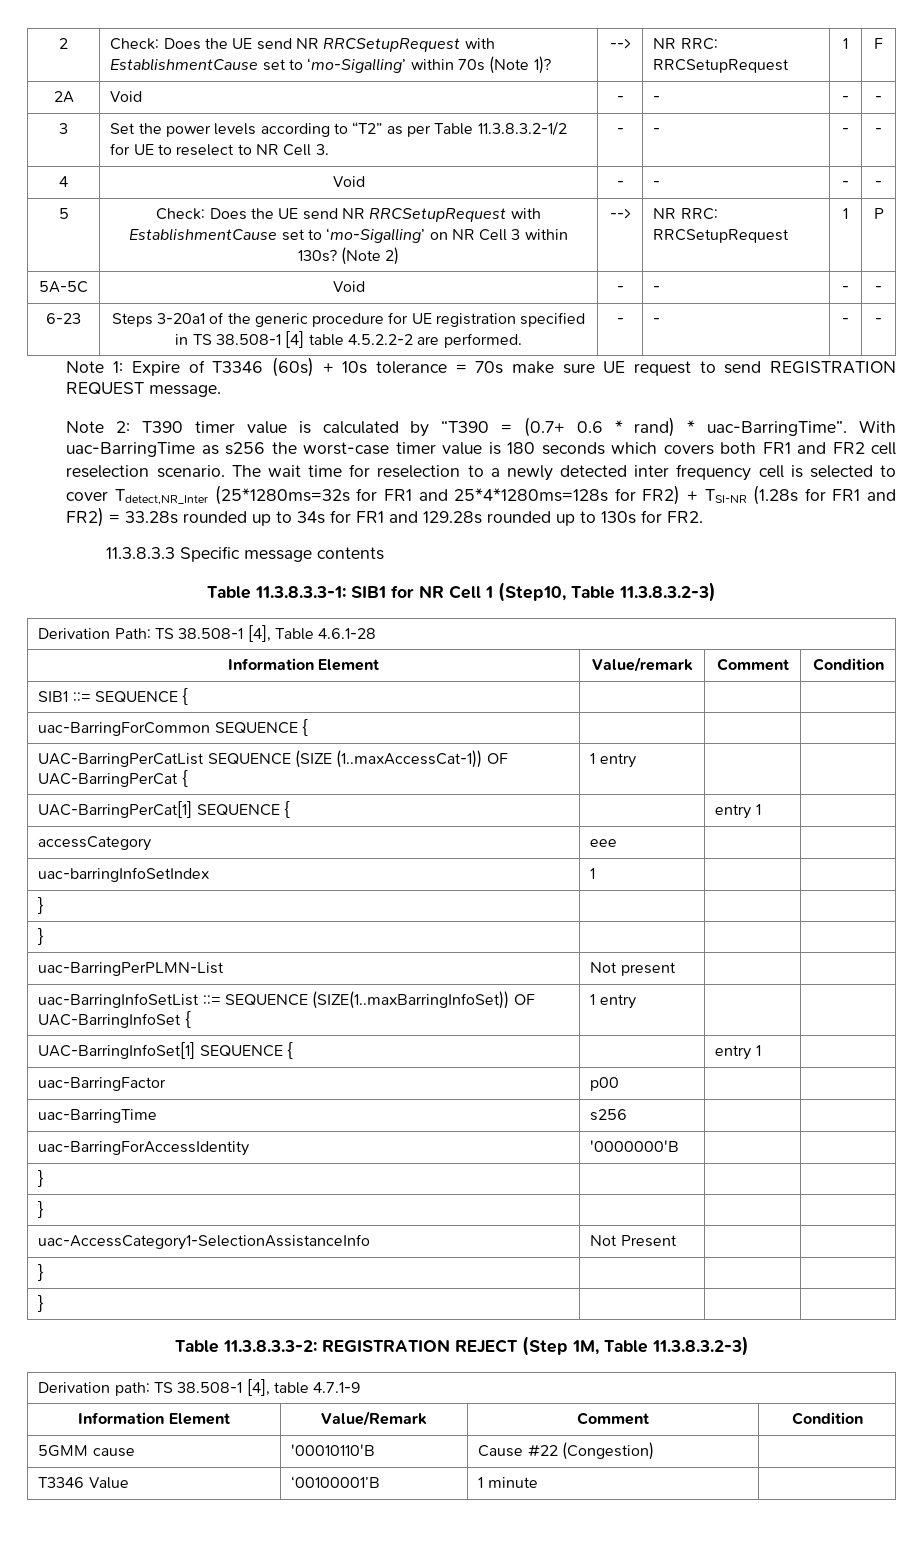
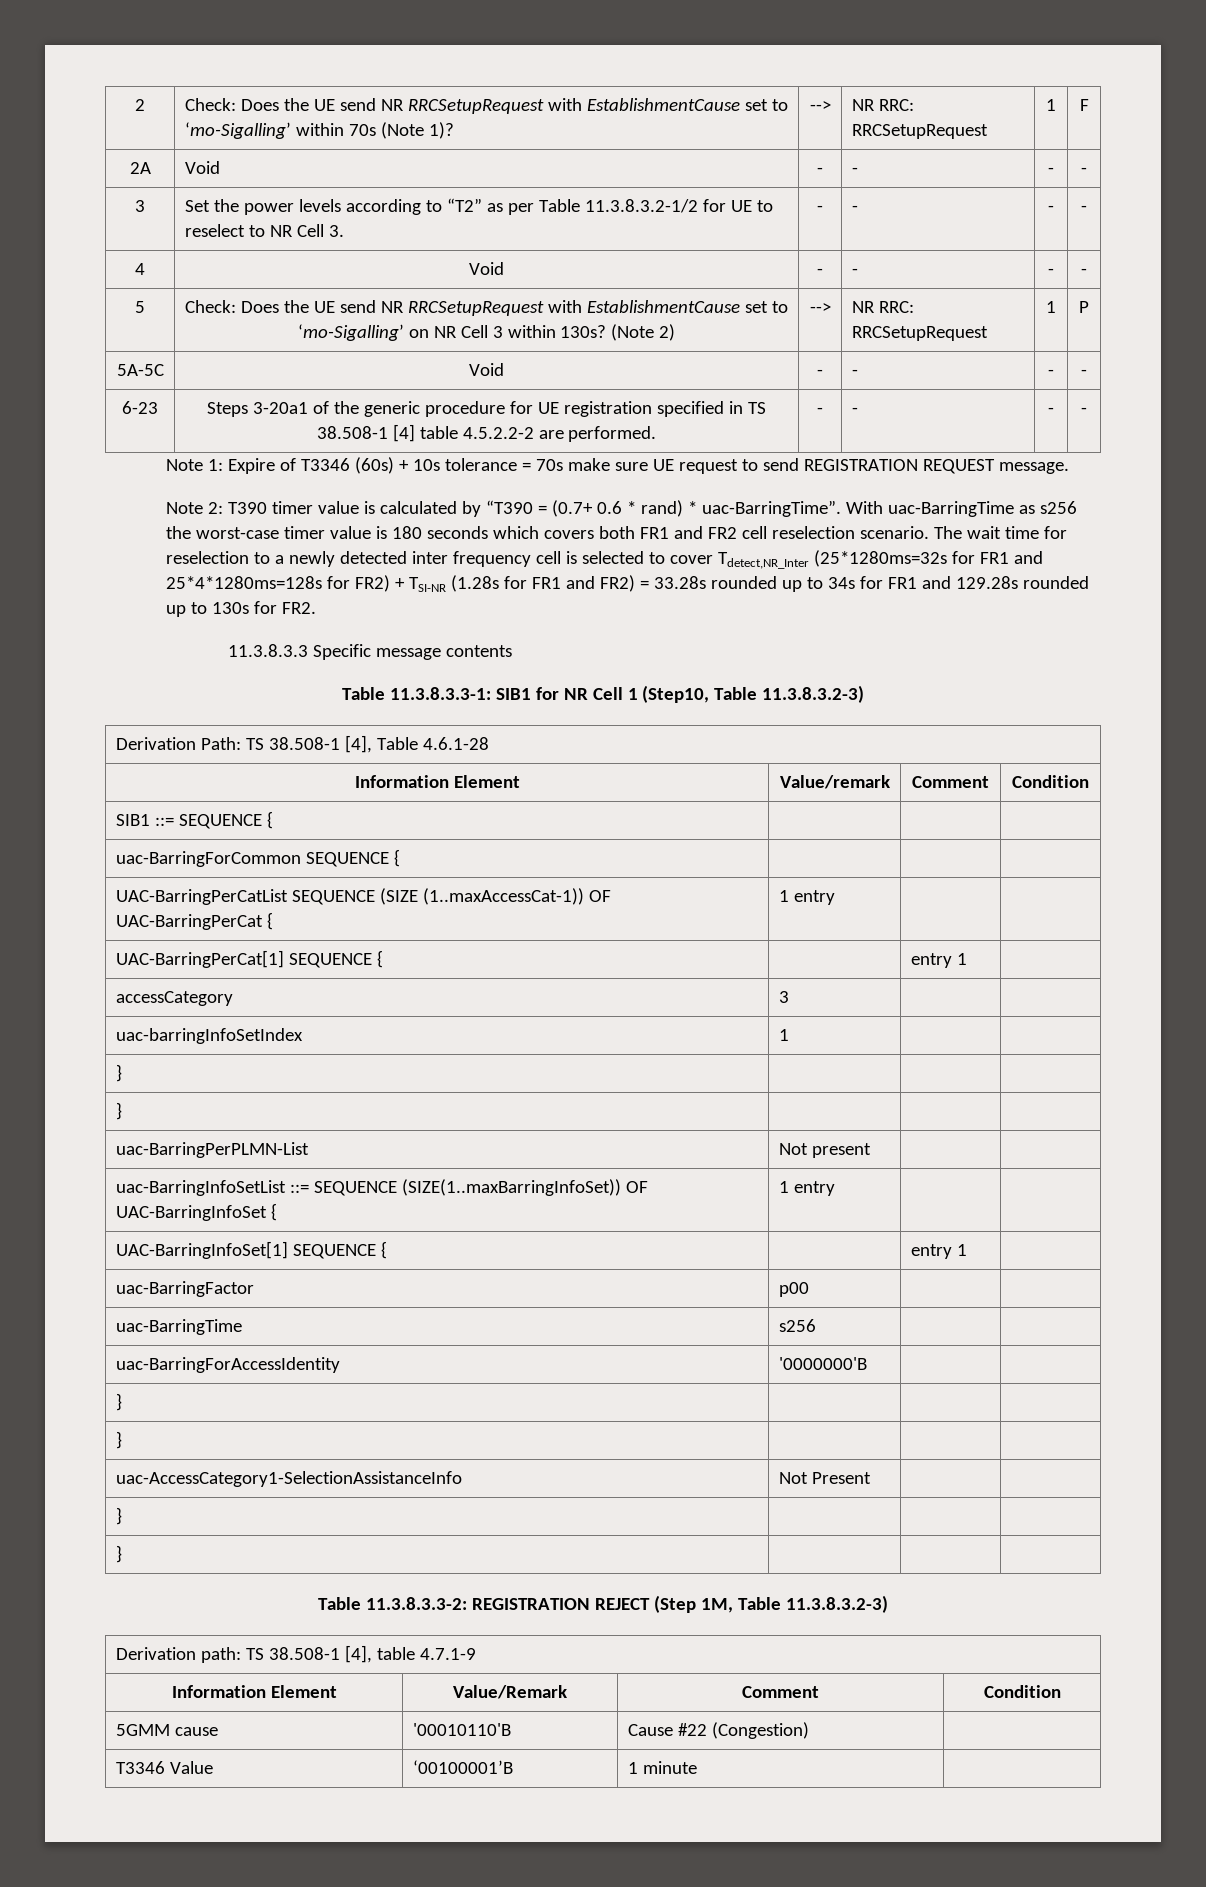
[590,839,618,847] eee -> [778,991,789,1003] 3

